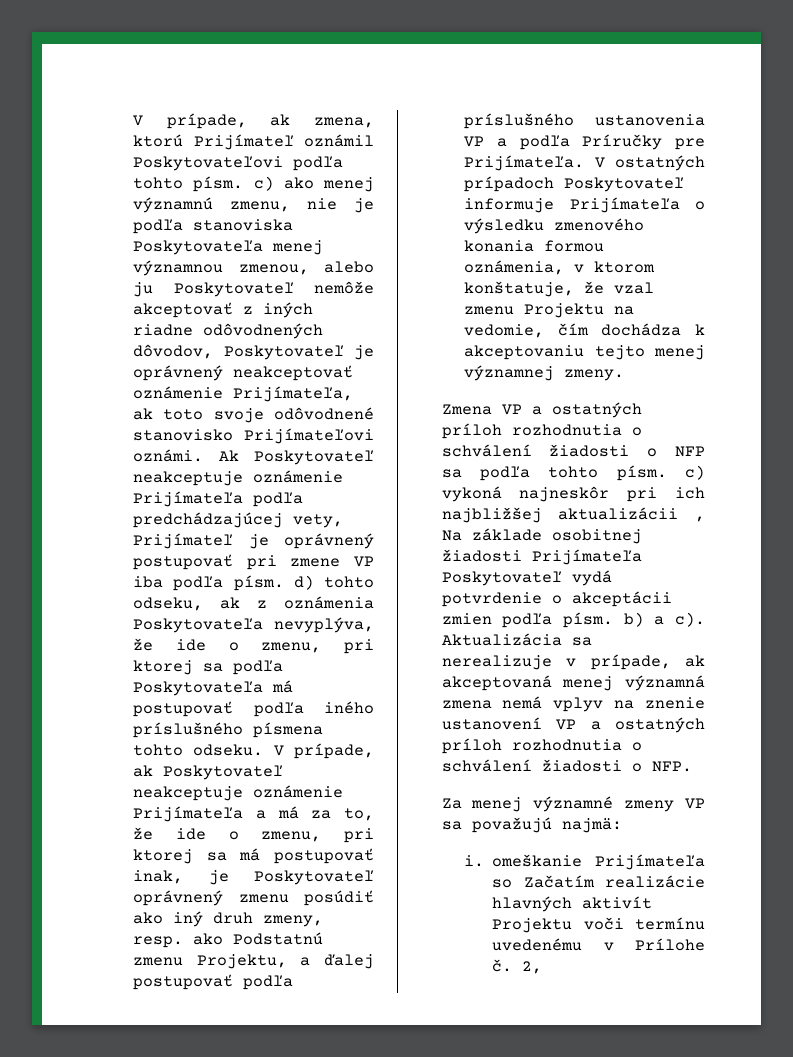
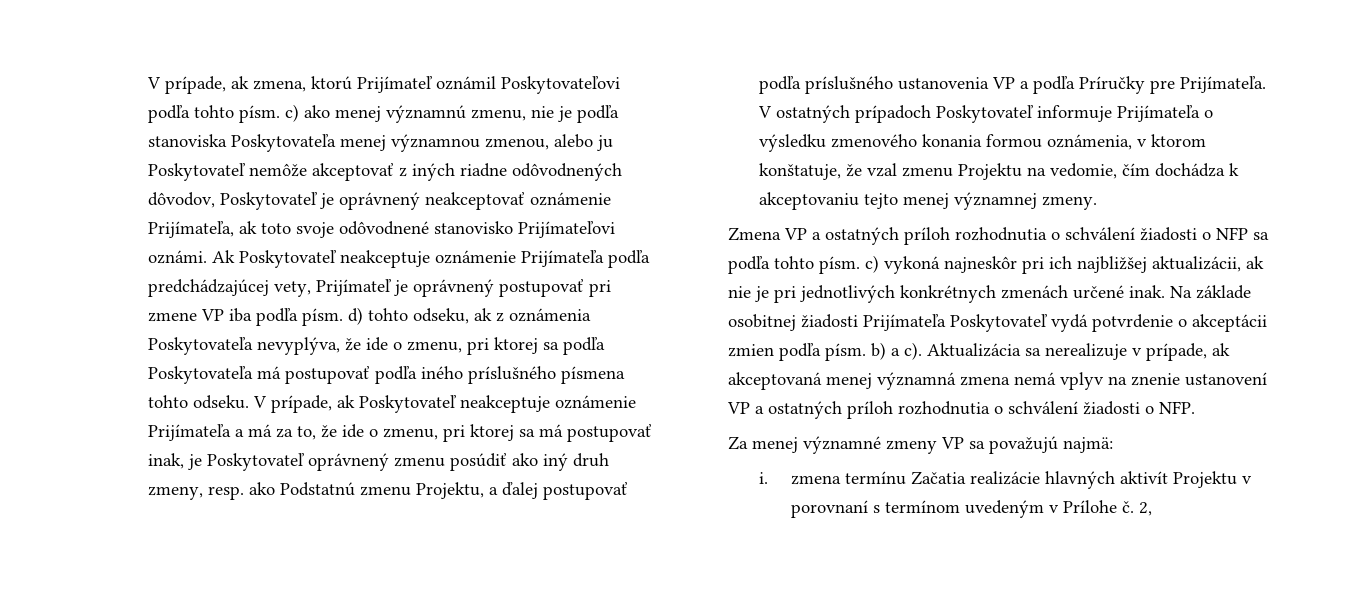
[558,507,705,522] aktualizácii , -> [1151,256,1264,272] [727,285,1165,303] aktualizácii, ak nie je pri jednotlivých konkrétnych zmenách určené inak.
[492,854,705,870] [492,875,705,888] [492,896,653,912] [492,917,705,933] [492,938,583,951] omeškanie Prijímateľa so Začatím realizácie hlavných aktivít Projektu voči termínu uvedenému -> [790,471,1252,489] [790,500,1044,518] zmena termínu Začatia realizácie hlavných aktivít Projektu v porovnaní s termínom uvedeným

